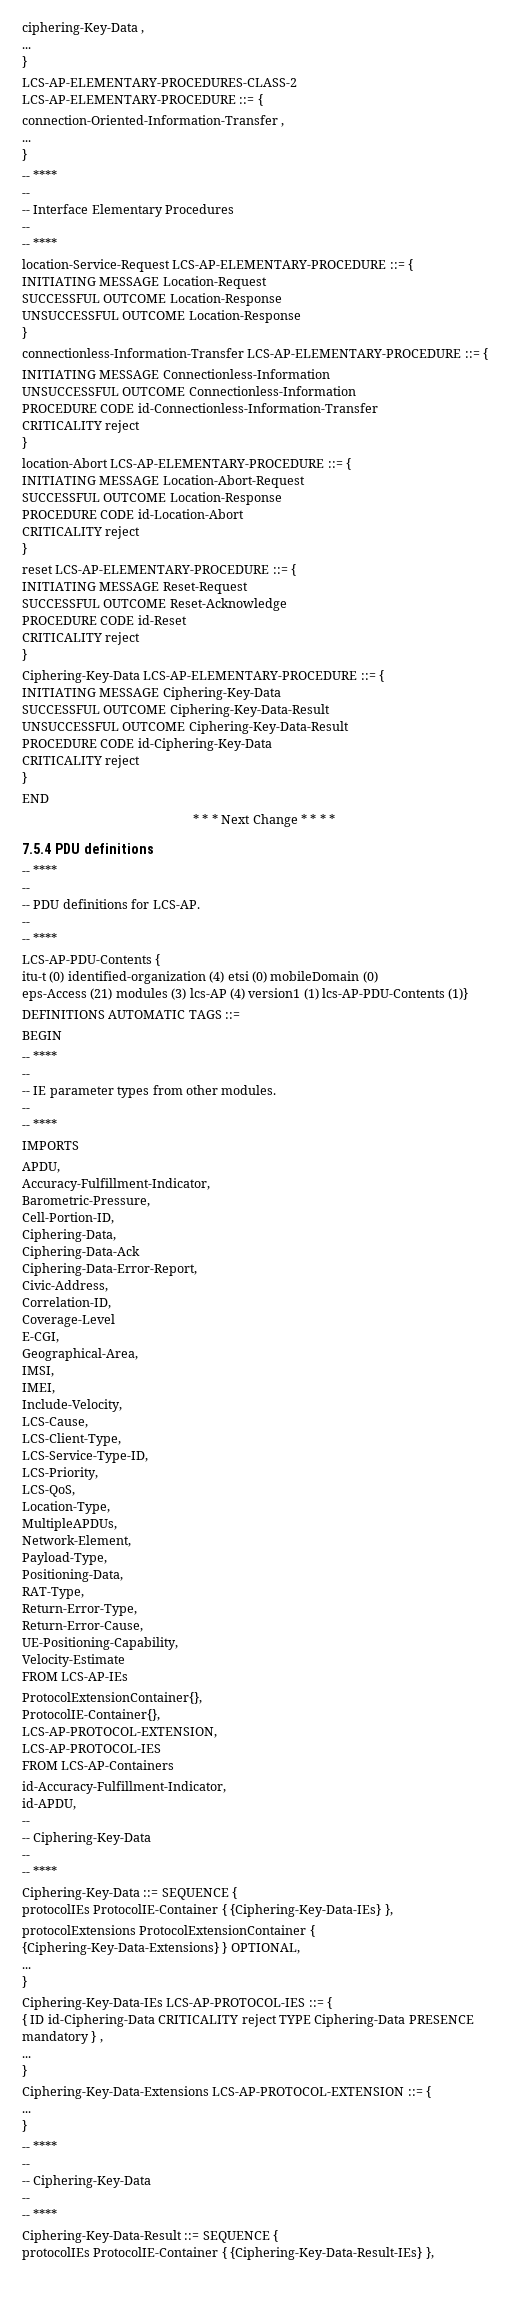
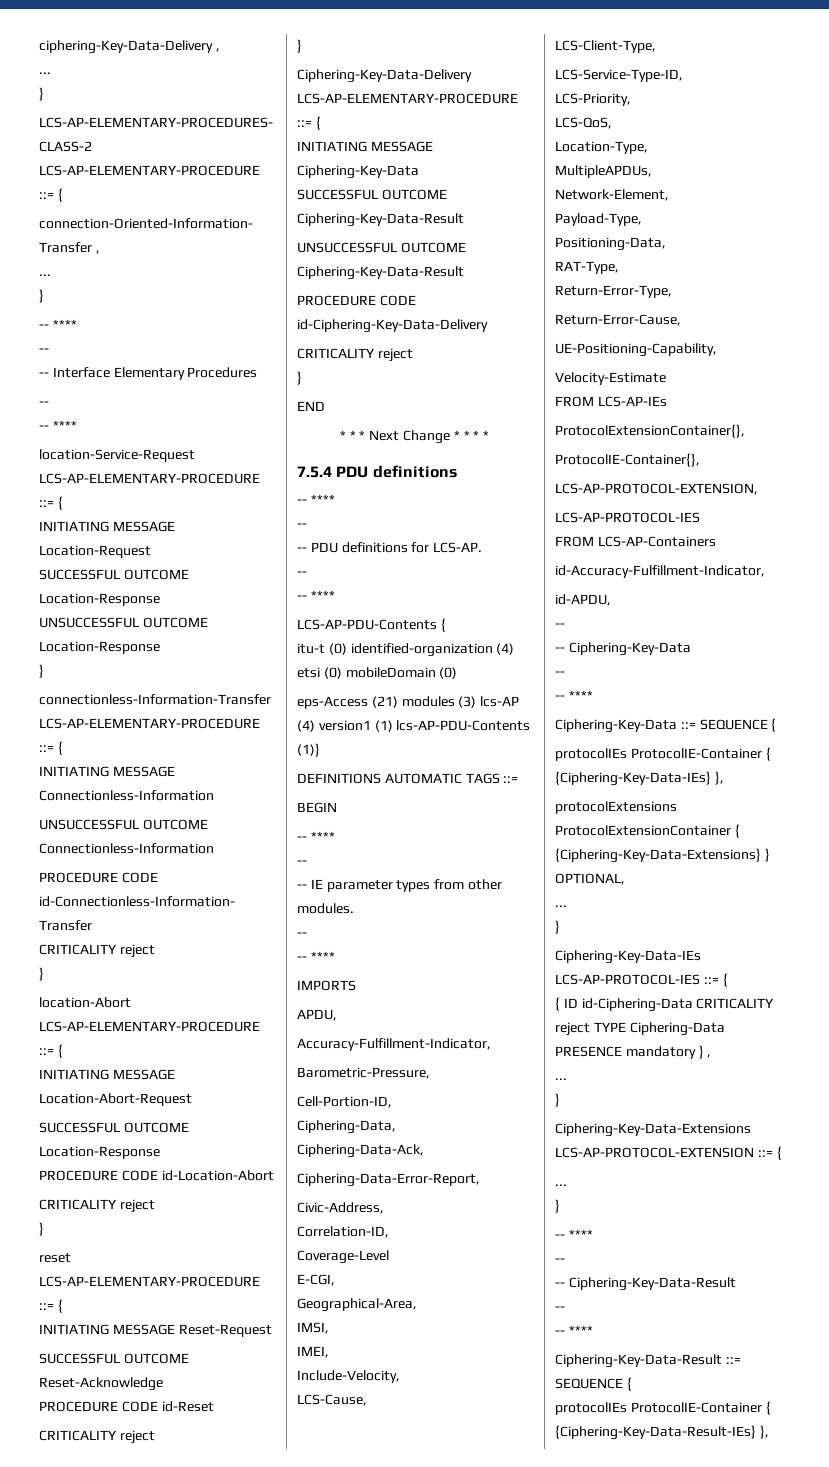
[22,22,138,35] ciphering-Key-Data -> [39,40,213,54] ciphering-Key-Data-Delivery
[22,670,140,683] Ciphering-Key-Data -> [297,69,472,83] Ciphering-Key-Data-Delivery
[137,738,272,751] id-Ciphering-Key-Data -> [297,319,488,333] id-Ciphering-Key-Data-Delivery
[22,1246,140,1259] Ciphering-Data-Ack -> [297,1144,424,1158] Ciphering-Data-Ack,
[33,2175,152,2188] Ciphering-Key-Data -> [568,1277,736,1291] Ciphering-Key-Data-Result

